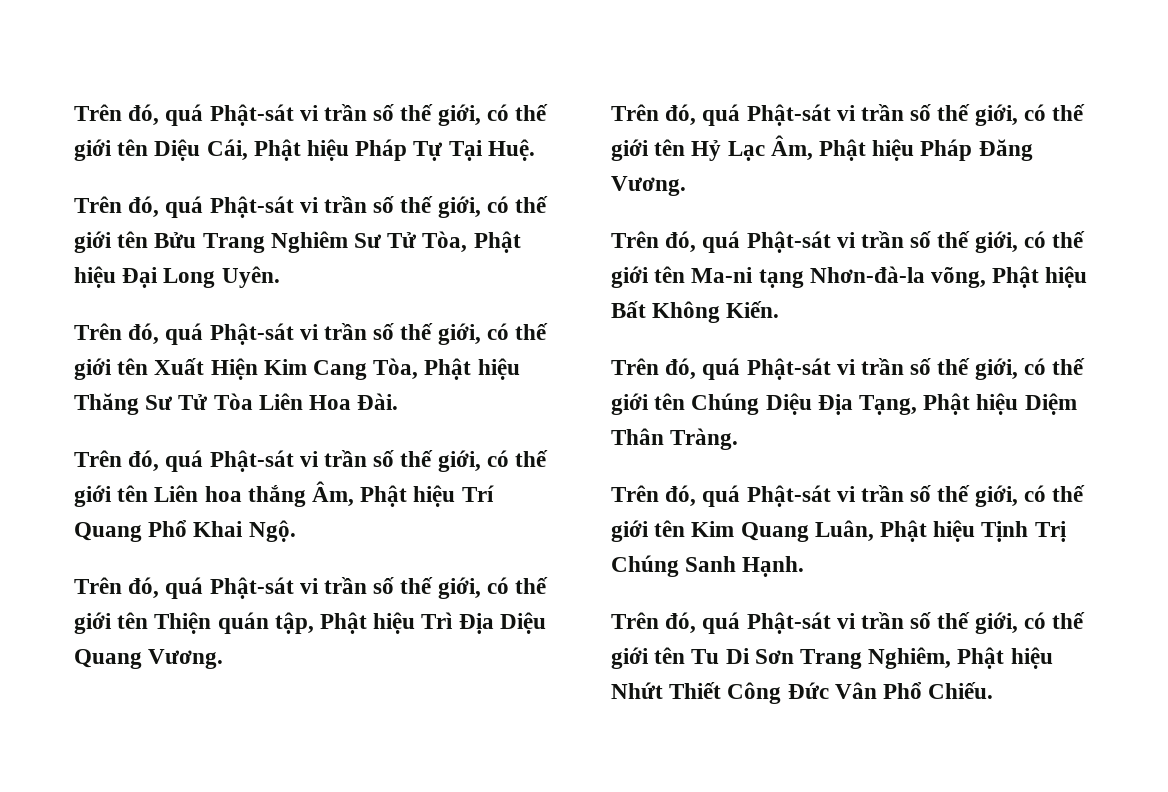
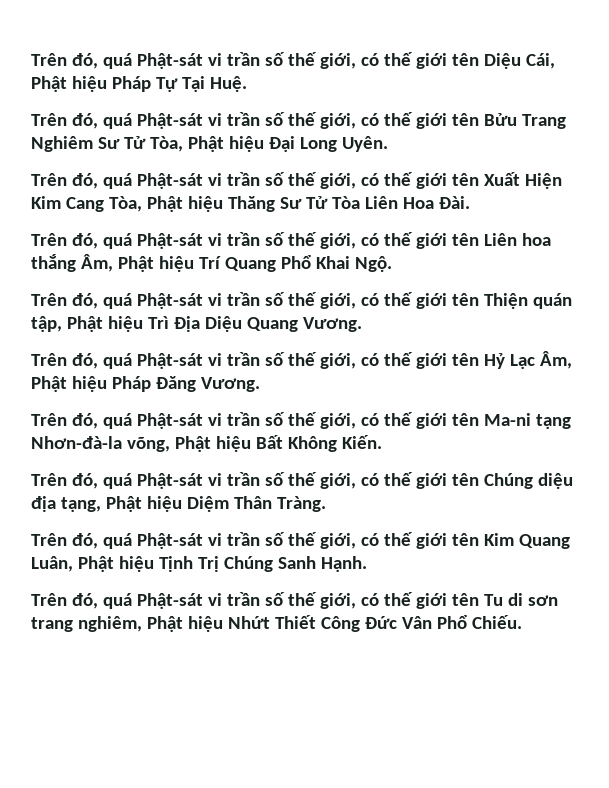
[765,393,918,415] Diệu Địa Tạng, -> [537,473,573,489] [31,496,101,512] diệu địa tạng,
[725,647,952,669] Di Sơn Trang Nghiêm, -> [507,593,558,606] [31,616,142,632] di sơn trang nghiêm,

